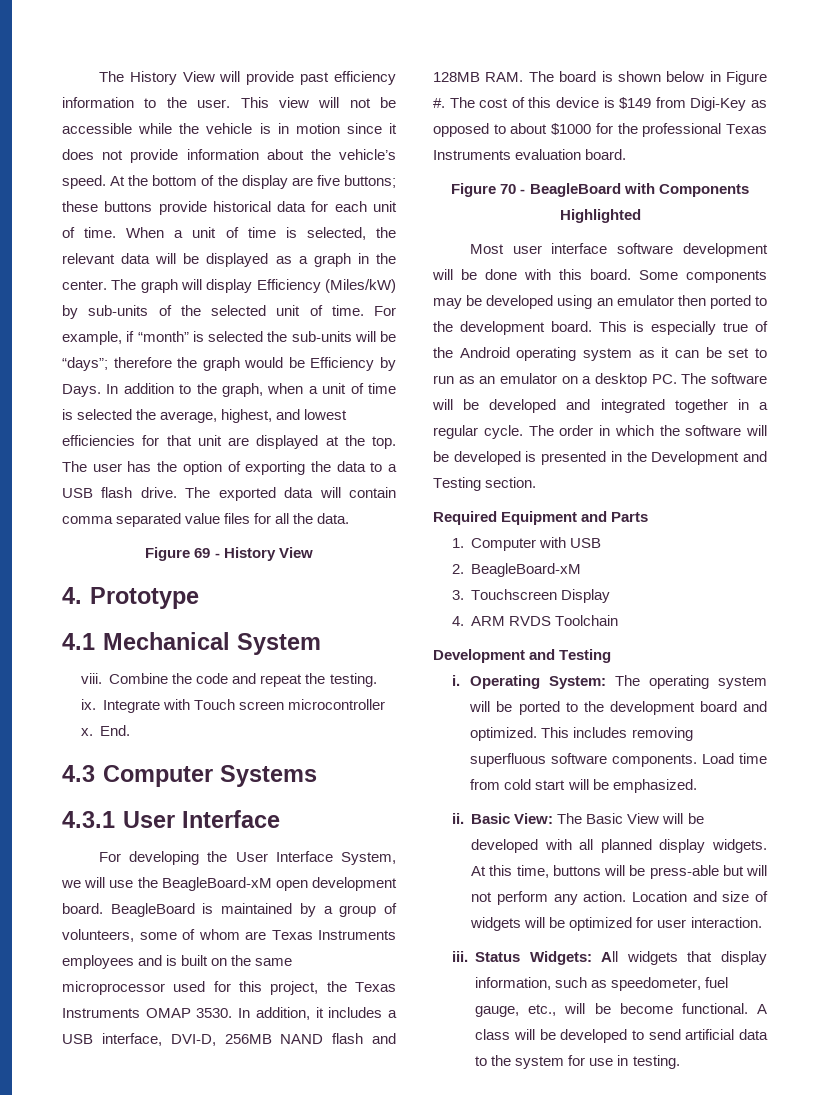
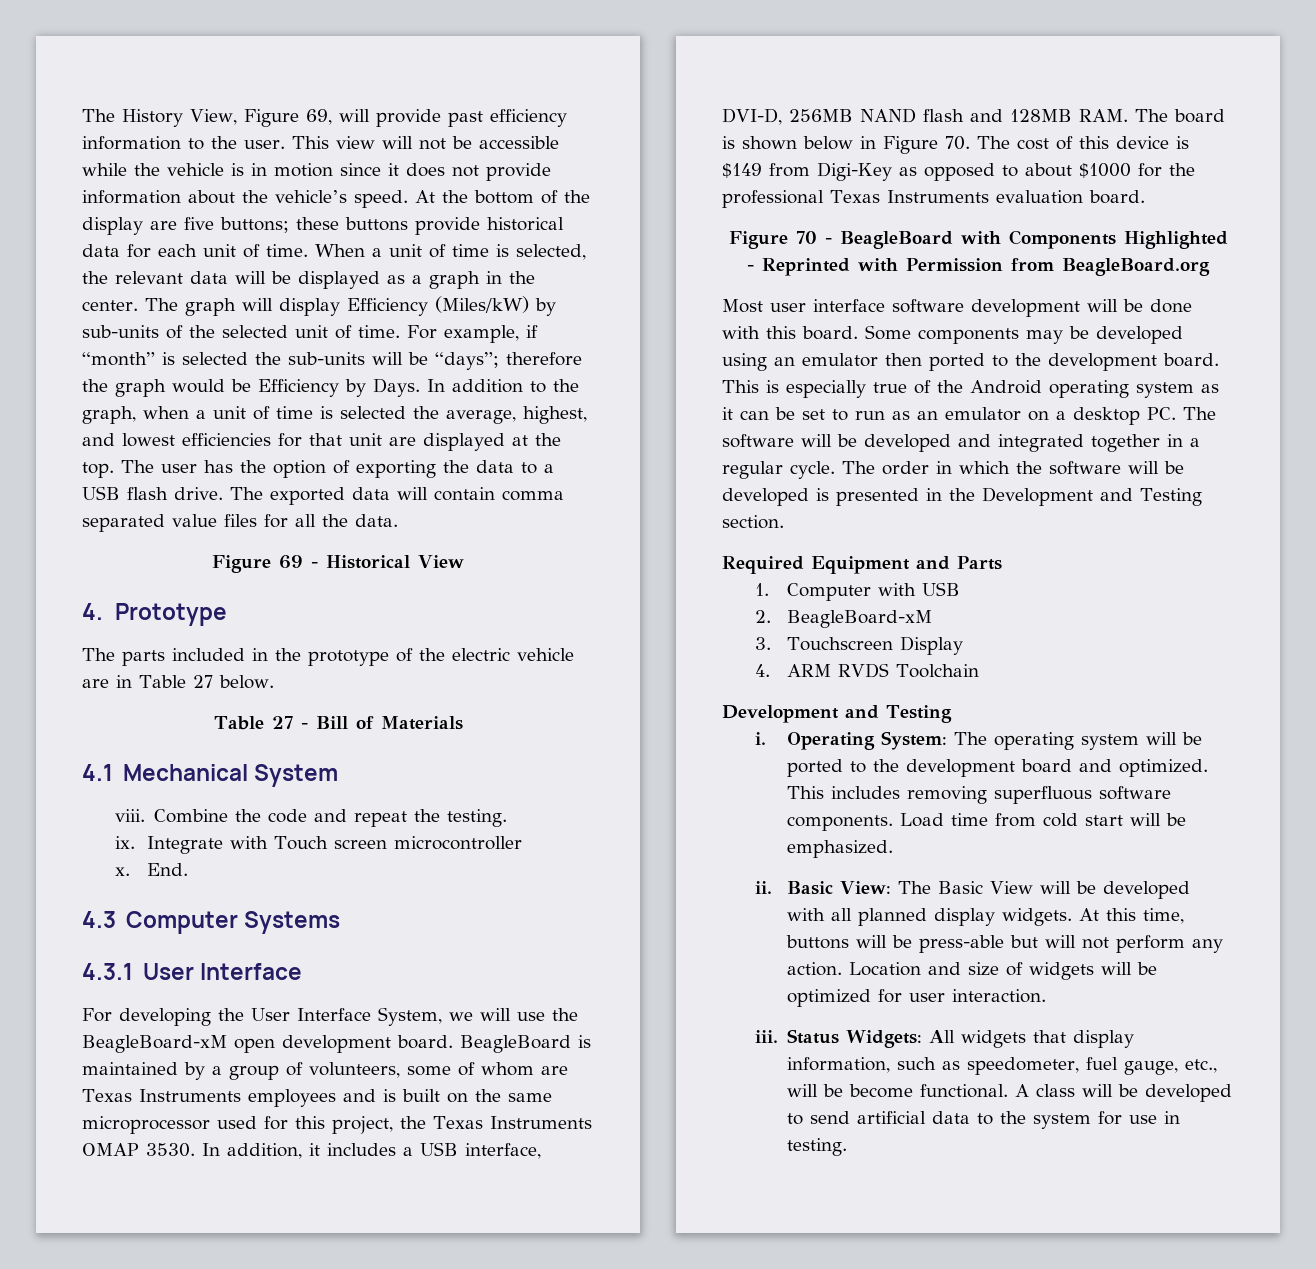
[182,71,215,82] View -> [190,109,332,127] View, Figure 69,
[223,547,276,561] History -> [326,555,410,569] Historical
(199, 598) none -> [82,648,574,666] [82,675,274,689] [213,716,463,730] // The parts included in the prototype of the electric vehicle are in Table 27 below. // Table 27 - Bill of Materials
[433,98,445,108] #. -> [945,136,970,150] 70.
(641, 216) none -> [747,258,1210,276] - Reprinted with Permission from BeagleBoard.org

